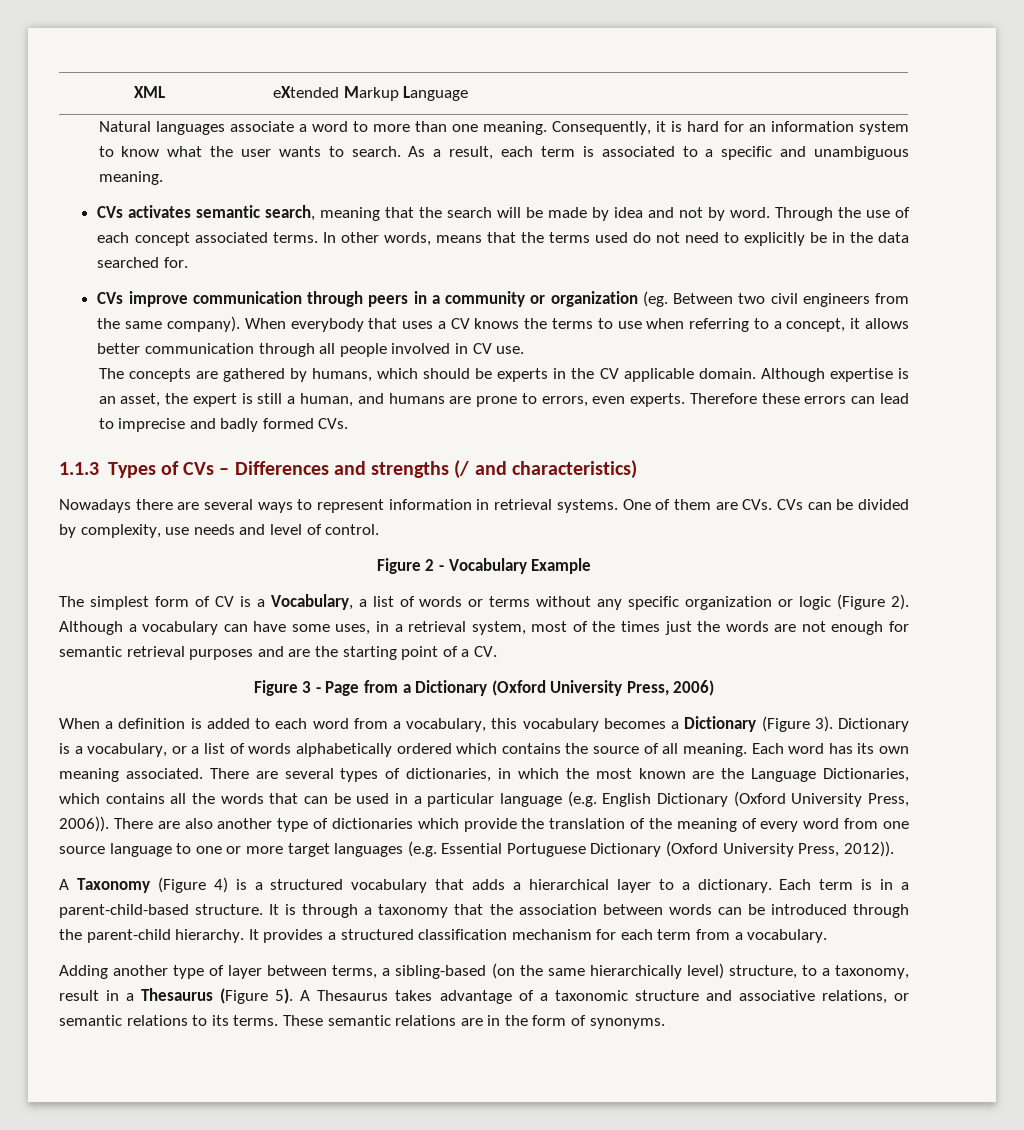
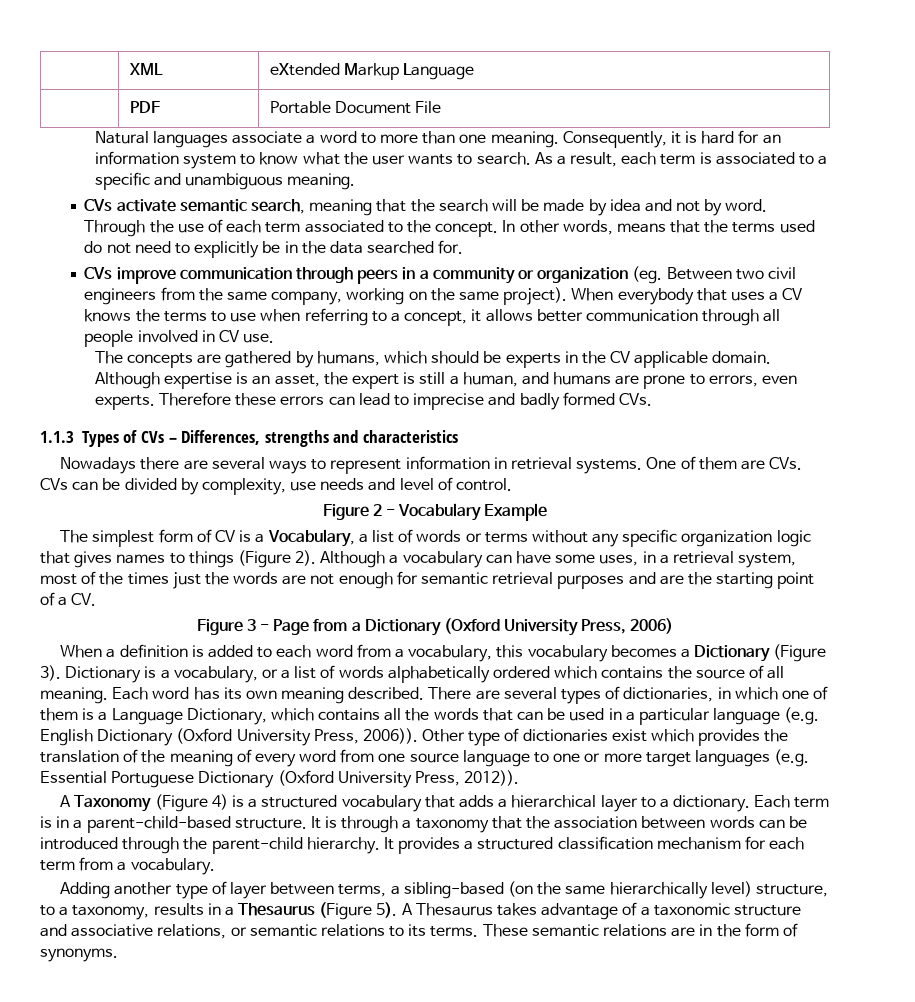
(469, 93) none -> [130,101,161,113] [270,101,442,114] // | PDF | Portable Document File
[128,205,192,218] activates -> [116,199,176,212] activate
[134,232,318,246] concept associated terms. -> [265,220,499,237] term associated to the concept.
[167,316,241,332] company). -> [271,287,568,305] company, working on the same project).
[234,460,637,479] Differences and strengths (/ and characteristics) -> [181,430,458,447] Differences, strengths and characteristics
[778,596,832,610] or logic -> [776,530,811,547] [40,551,234,568] logic that gives names to things
[125,768,203,779] associated. -> [348,687,425,700] described.
[565,768,909,782] the most known are the Language Dictionaries, -> [781,686,829,700] [40,708,267,725] one of them is a Language Dictionary,
[113,818,517,832] There are also another type of dictionaries which provide -> [422,728,761,746] Other type of dictionaries exist which provides
[59,990,99,1001] result -> [153,903,204,916] results

